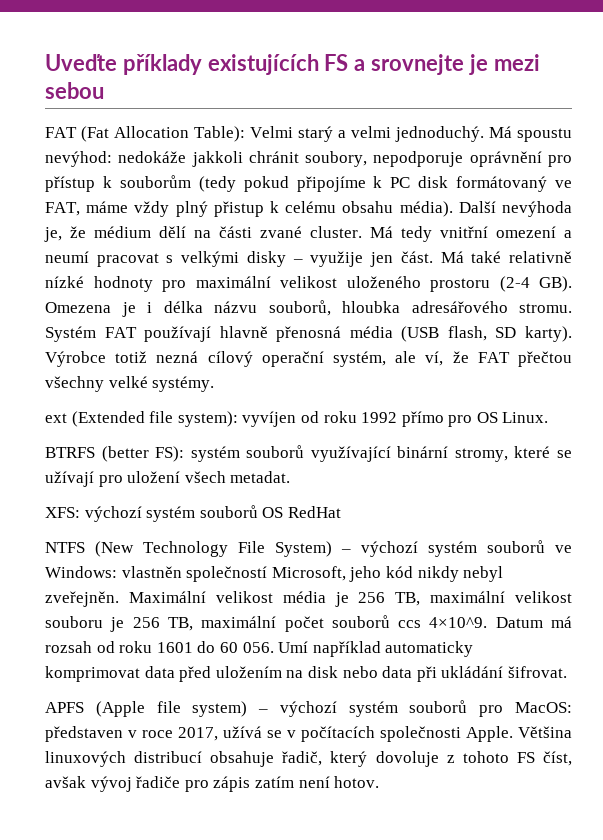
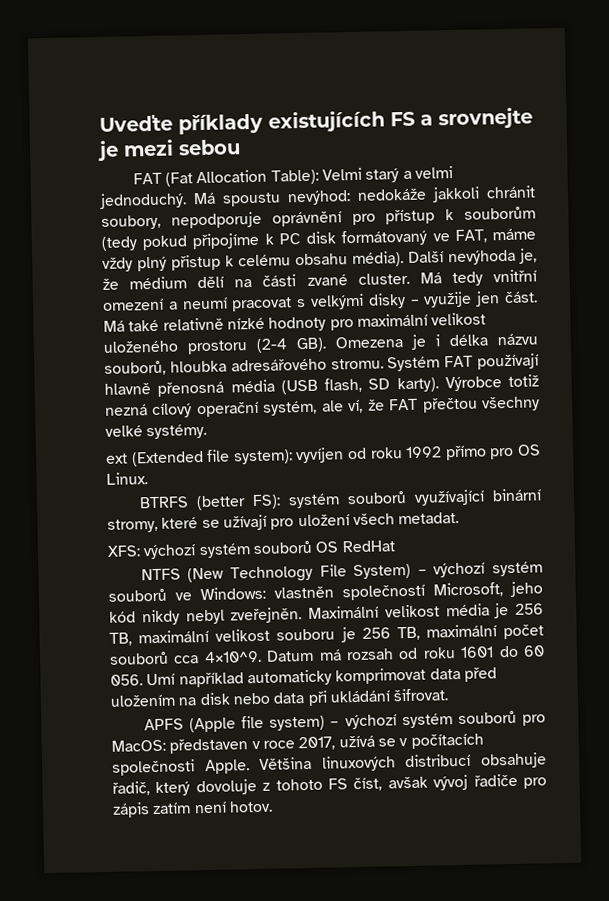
[398,620,422,628] ccs -> [174,655,200,664] cca

